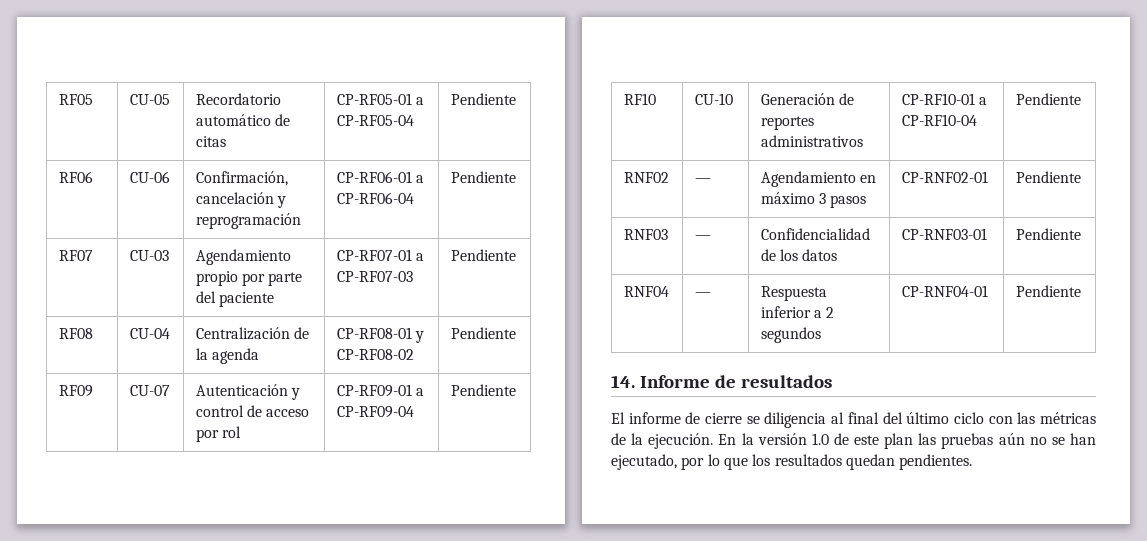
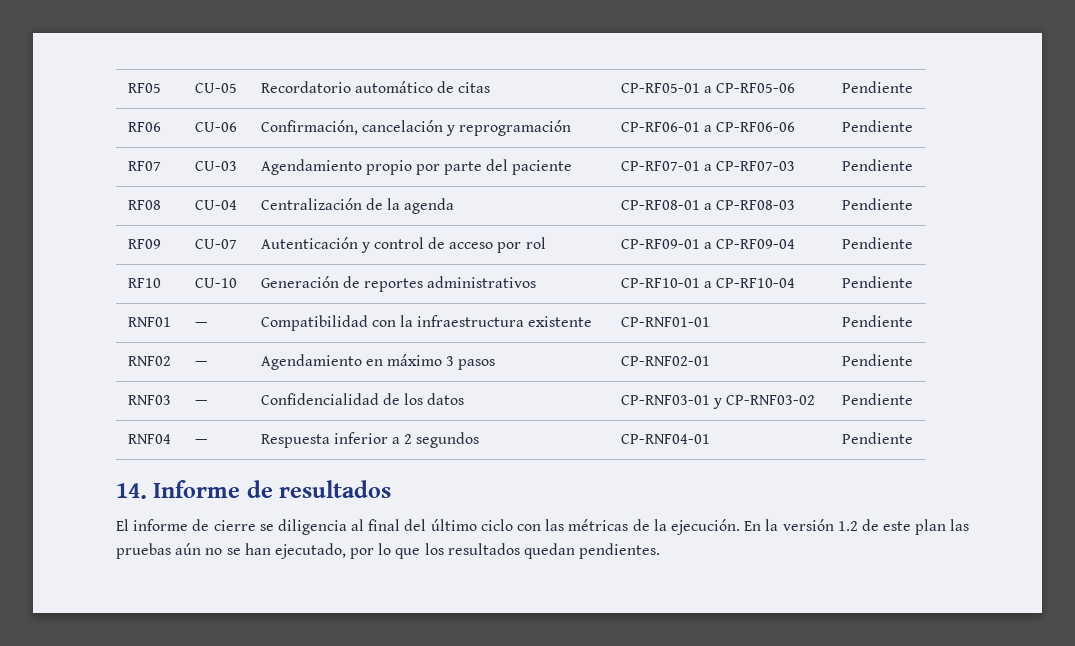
[336,115,414,126] CP-RF05-04 -> [715,83,795,93] CP-RF05-06
[336,192,414,204] CP-RF06-04 -> [715,122,795,132] CP-RF06-06
[414,331,424,343] [336,349,414,360] y CP-RF08-02 -> [703,200,795,210] a CP-RF08-03
(1081, 99) none -> [127,317,171,327] [194,322,207,327] [260,315,593,331] [620,317,710,327] [841,315,913,327] // RNF01 | — | Compatibilidad con la infraestructura existente | CP-RNF01-01 | Pendiente
(987, 234) none -> [712,395,815,409] y CP-RNF03-02
[811,433,829,445] 1.0 -> [837,521,858,531] 1.2

